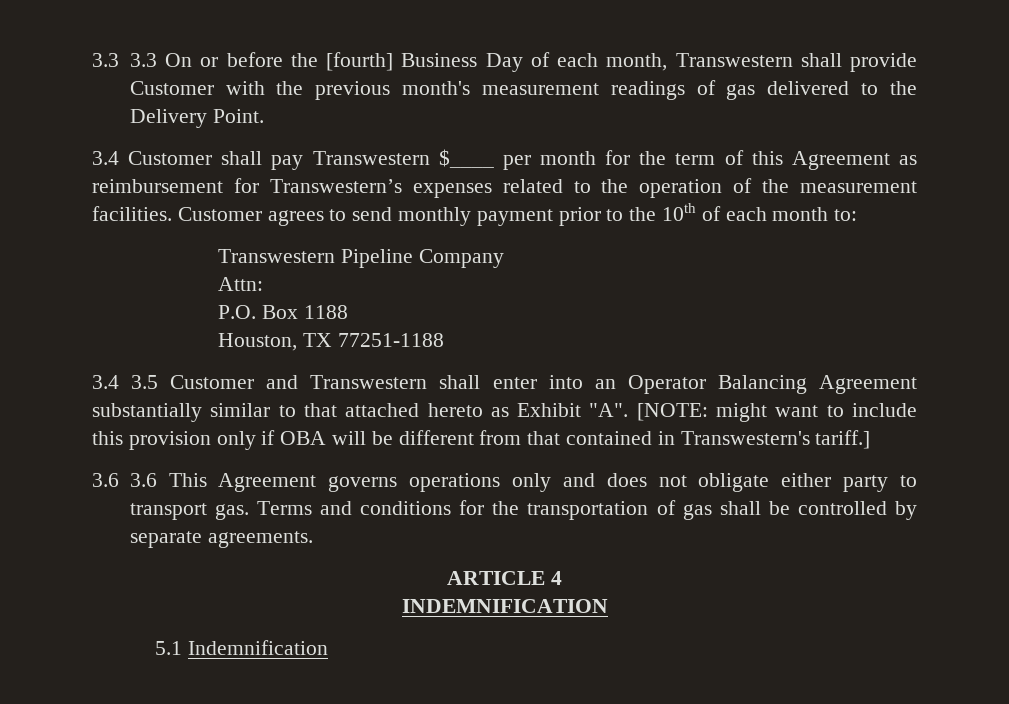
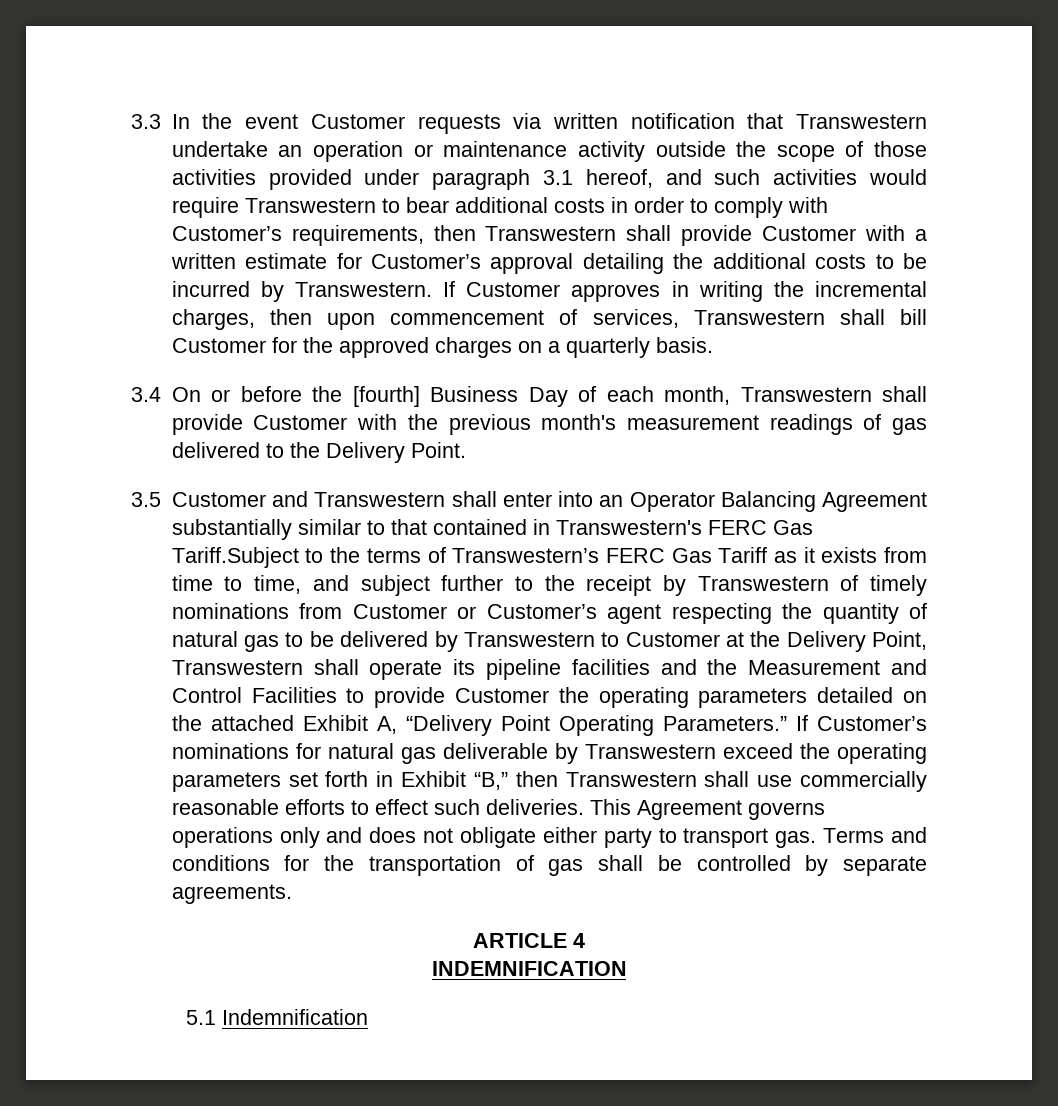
[92,53,157,67] 3.3 3.3 -> [131,113,928,134] [171,141,927,162] [171,169,927,190] [171,197,828,218] [171,225,927,246] [170,253,927,274] [171,281,928,302] [171,309,927,330] [171,337,713,358] [131,387,161,402] 3.3 In the event Customer requests via written notification that Transwestern undertake an operation or maintenance activity outside the scope of those activities provided under paragraph 3.1 hereof, and such activities would require Transwestern to bear additional costs in order to comply with Customer’s requirements, then Transwestern shall provide Customer with a written estimate for Customer’s approval detailing the additional costs to be incurred by Transwestern. If Customer approves in writing the incremental charges, then upon commencement of services, Transwestern shall bill Customer for the approved charges on a quarterly basis. // 3.4
[92,149,917,170] [92,178,917,198] [92,203,858,226] [218,249,505,268] [218,277,264,291] [218,305,349,319] [218,333,445,351] [92,375,119,389] 3.4 Customer shall pay Transwestern $____ per month for the term of this Agreement as reimbursement for Transwestern’s expenses related to the operation of the measurement facilities. Customer agrees to send monthly payment prior to the 10th of each month to: // Transwestern Pipeline Company // Attn: // P.O. Box 1188 // Houston, TX 77251-1188 // 3.4 -> (466, 450) none
[345,403,917,422] [92,430,871,450] [92,473,157,487] attached hereto as Exhibit "A". [NOTE: might want to include this provision only if OBA will be different from that contained in Transwestern's tariff.] // 3.6 3.6 -> [432,519,813,535] [171,547,927,568] [171,575,927,596] [171,603,927,624] [171,631,927,652] [171,659,927,680] [171,687,927,708] [171,715,928,736] [171,743,928,764] [171,771,927,792] [171,799,584,815] contained in Transwestern's FERC Gas Tariff.Subject to the terms of Transwestern’s FERC Gas Tariff as it exists from time to time, and subject further to the receipt by Transwestern of timely nominations from Customer or Customer’s agent respecting the quantity of natural gas to be delivered by Transwestern to Customer at the Delivery Point, Transwestern shall operate its pipeline facilities and the Measurement and Control Facilities to provide Customer the operating parameters detailed on the attached Exhibit A, “Delivery Point Operating Parameters.” If Customer’s nominations for natural gas deliverable by Transwestern exceed the operating parameters set forth in Exhibit “B,” then Transwestern shall use commercially reasonable efforts to effect such deliveries.

